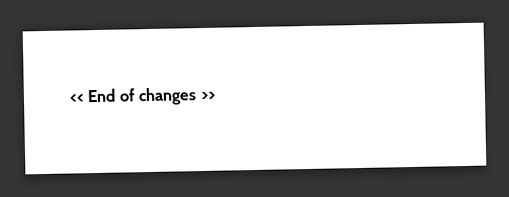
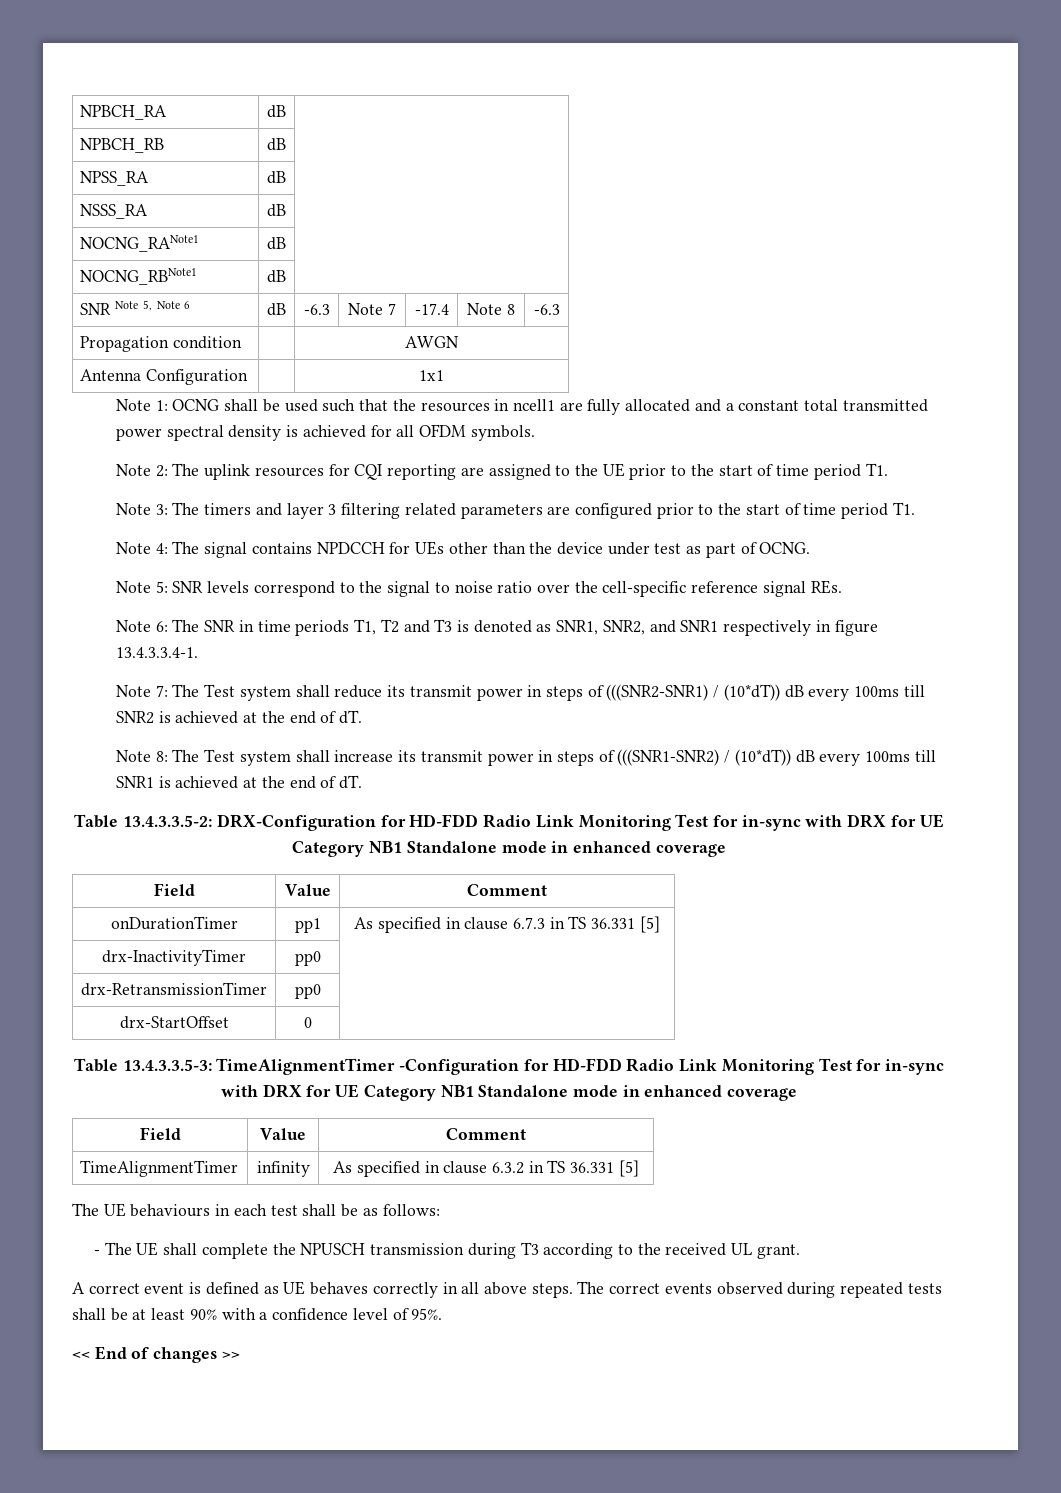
(69, 98) none -> [80,105,168,120] [267,105,286,118] [80,138,165,153] [267,138,286,151] [80,171,150,186] [267,171,286,184] [80,204,149,219] [267,204,286,217] [80,235,200,252] [267,237,286,250] [80,268,198,285] [267,270,286,283] [80,300,191,315] [267,303,286,316] [303,304,330,315] [348,303,396,315] [414,303,449,315] [467,303,515,315] [533,304,560,315] [80,336,243,352] [405,336,460,348] [80,369,249,385] [419,370,445,381] [115,399,928,415] [115,424,535,441] [115,463,888,480] [115,502,915,519] [115,541,811,558] [115,580,842,597] [115,619,878,636] [115,647,198,658] [115,684,925,701] [115,710,363,724] [115,749,936,766] [115,775,363,789] [74,814,944,831] [292,841,726,857] [153,883,195,896] [284,884,331,896] [467,884,547,896] [110,916,238,930] [294,918,321,933] [354,916,660,933] [102,949,246,966] [294,951,321,966] [81,982,267,996] [294,984,321,999] [119,1016,229,1029] [303,1017,312,1028] [74,1058,944,1075] [220,1084,798,1101] [139,1127,181,1140] [260,1128,306,1140] [446,1128,526,1140] [80,1160,239,1177] [256,1161,310,1177] [333,1160,639,1177] [72,1203,440,1217] [93,1242,800,1259] [72,1281,942,1298] [72,1308,443,1321] NPBCH_RA | dB | // NPBCH_RB | dB | // NPSS_RA | dB | // NSSS_RA | dB | // NOCNG_RANote1 | dB | // NOCNG_RBNote1 | dB | // SNR Note 5, Note 6 | dB | -6.3 | Note 7 | -17.4 | Note 8 | -6.3 // Propagation condition | | AWGN // Antenna Configuration | | 1x1 // Note 1: OCNG shall be used such that the resources in ncell1 are fully allocated and a constant total transmitted power spectral density is achieved for all OFDM symbols. // Note 2: The uplink resources for CQI reporting are assigned to the UE prior to the start of time period T1. // Note 3: The timers and layer 3 filtering related parameters are configured prior to the start of time period T1. // Note 4: The signal contains NPDCCH for UEs other than the device under test as part of OCNG. // Note 5: SNR levels correspond to the signal to noise ratio over the cell-specific reference signal REs. // Note 6: The SNR in time periods T1, T2 and T3 is denoted as SNR1, SNR2, and SNR1 respectively in figure 13.4.3.3.4-1. // Note 7: The Test system shall reduce its transmit power in steps of (((SNR2-SNR1) / (10*dT)) dB every 100ms till SNR2 is achieved at the end of dT. // Note 8: The Test system shall increase its transmit power in steps of (((SNR1-SNR2) / (10*dT)) dB every 100ms till SNR1 is achieved at the end of dT. // Table 13.4.3.3.5-2: DRX-Configuration for HD-FDD Radio Link Monitoring Test for in-sync with DRX for UE Category NB1 Standalone mode in enhanced coverage // Field | Value | Comment // onDurationTimer | pp1 | As specified in clause 6.7.3 in TS 36.331 [5] // drx-InactivityTimer | pp0 | // drx-RetransmissionTimer | pp0 | // drx-StartOffset | 0 | // Table 13.4.3.3.5-3: TimeAlignmentTimer -Configuration for HD-FDD Radio Link Monitoring Test for in-sync with DRX for UE Category NB1 Standalone mode in enhanced coverage // Field | Value | Comment // TimeAlignmentTimer | infinity | As specified in clause 6.3.2 in TS 36.331 [5] // The UE behaviours in each test shall be as follows: // - The UE shall complete the NPUSCH transmission during T3 according to the received UL grant. // A correct event is defined as UE behaves correctly in all above steps. The correct events observed during repeated tests shall be at least 90% with a confidence level of 95%. //

